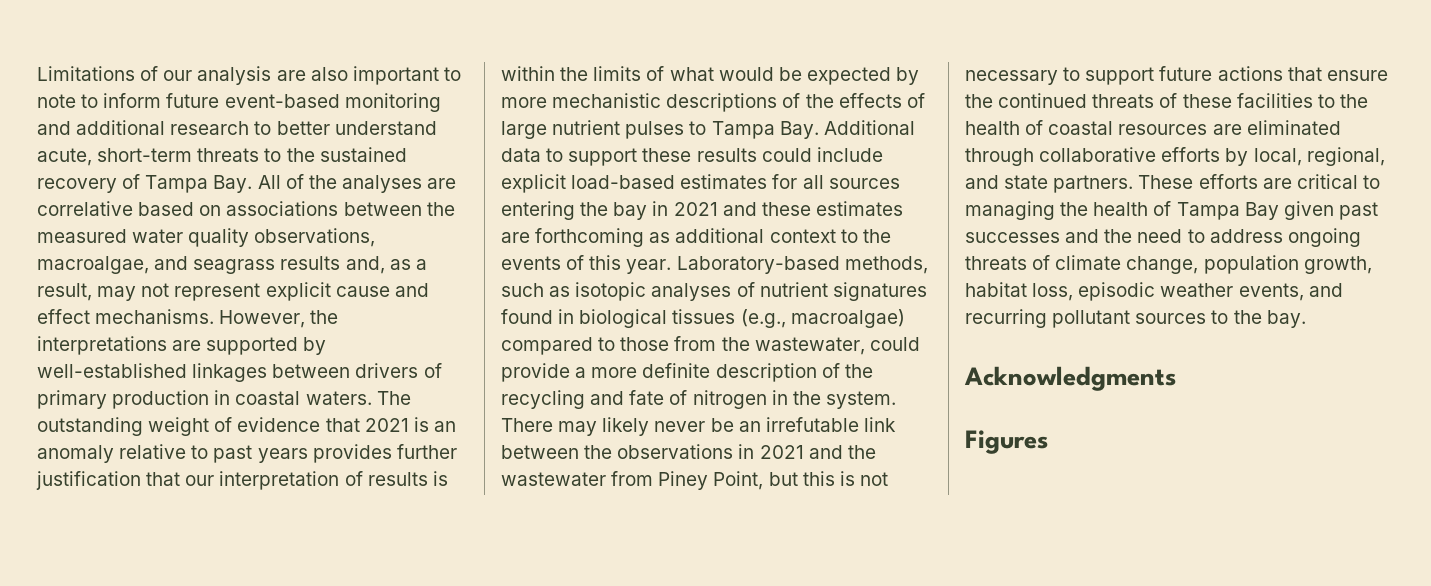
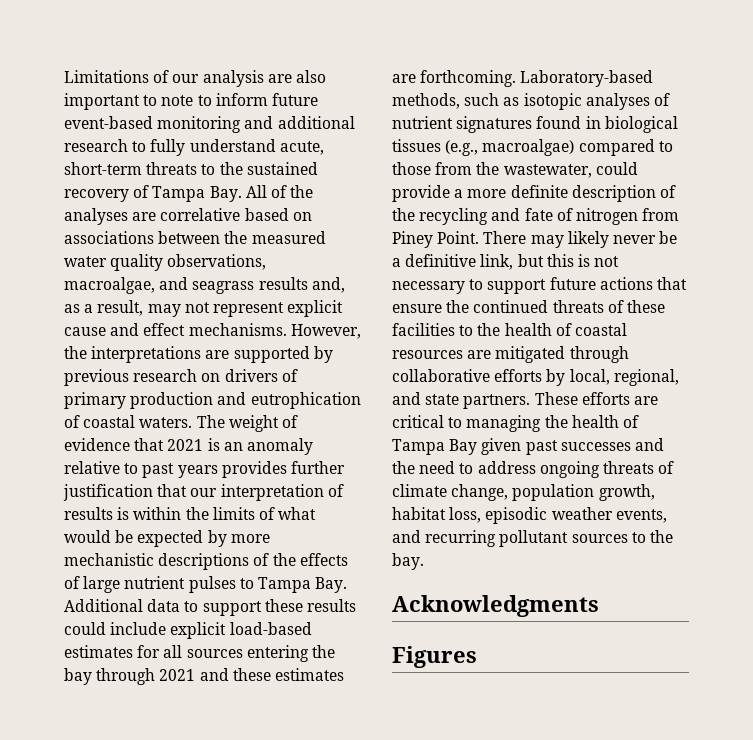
[276,121,330,135] better -> [150,139,186,156] fully
[37,363,351,382] well-established linkages between -> [64,369,221,386] previous research on
[214,390,231,405] in -> [217,392,361,409] [64,415,80,428] and eutrophication of
[37,417,143,436] outstanding -> (225, 421) none
[652,201,669,216] in -> [96,668,156,685] through
[535,228,891,247] [501,255,672,274] forthcoming as additional context to the events of this year. -> [420,70,517,87] forthcoming.
[771,390,896,409] in the system. -> [642,208,680,221] [392,231,480,248] from Piney Point.
[738,417,896,432] [501,444,876,459] [501,471,764,490] an irrefutable link between the observations in 2021 and the wastewater from Piney Point, -> [392,254,514,270] a definitive link,
[1246,120,1341,135] eliminated -> [495,346,566,363] mitigated

